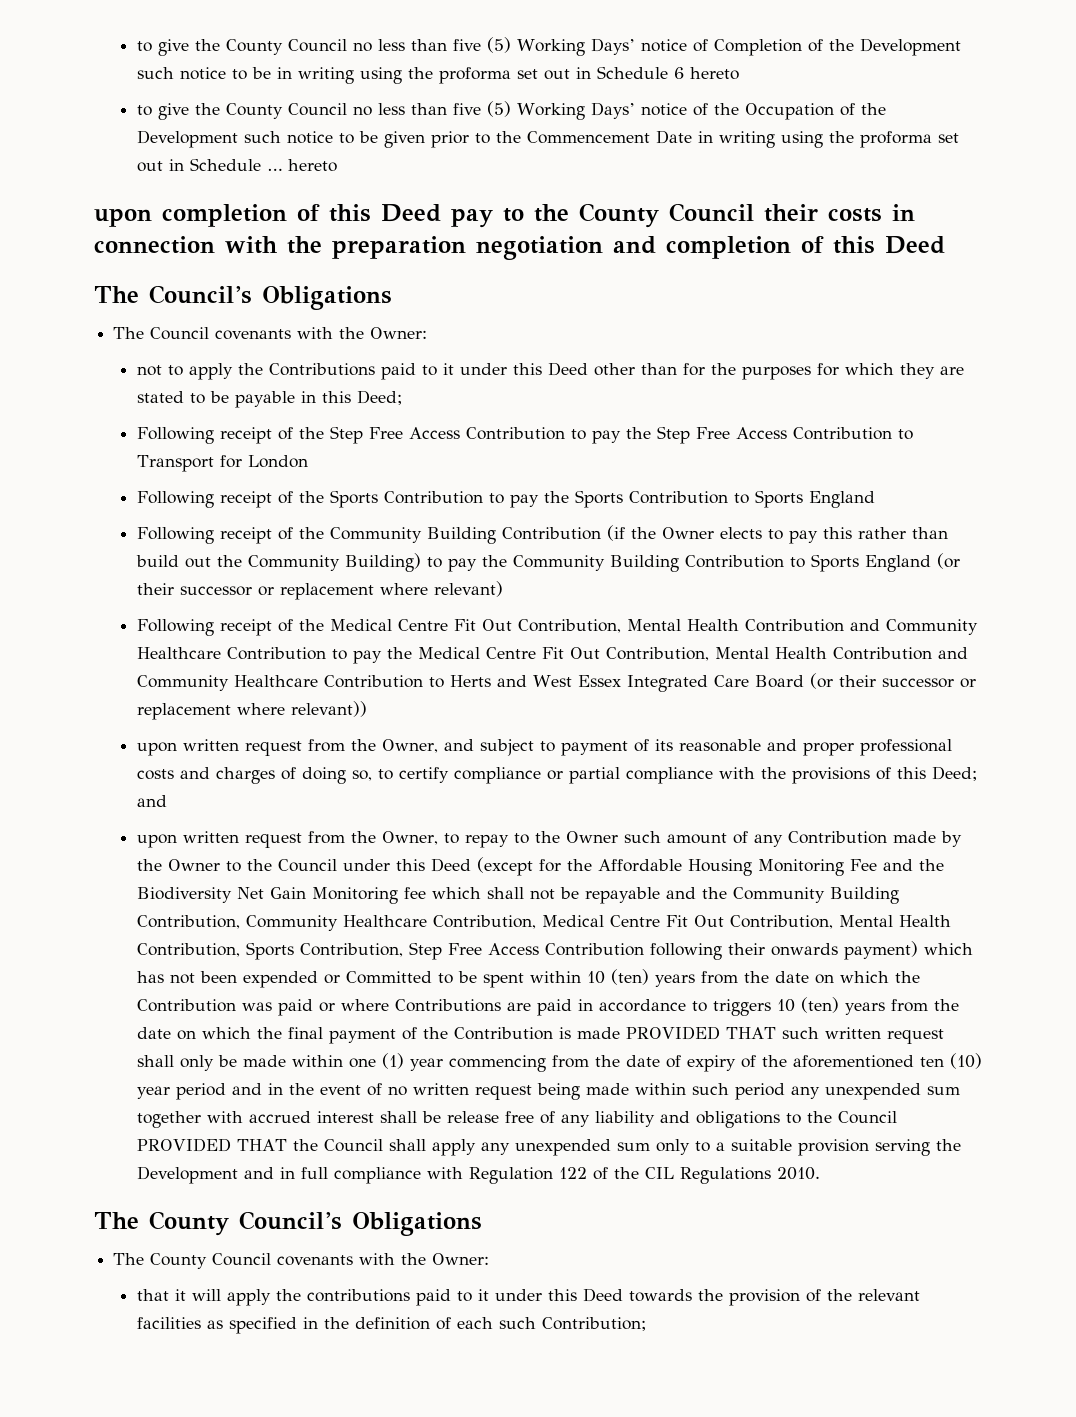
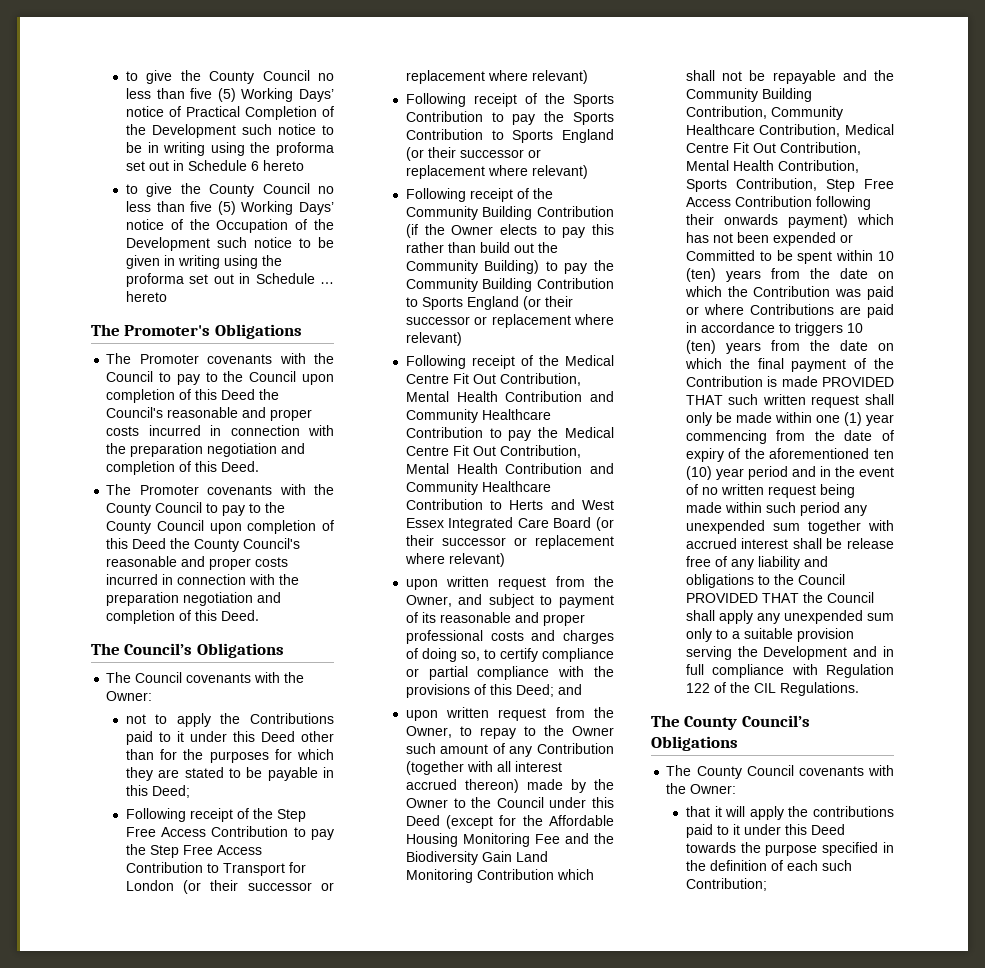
(708, 45) none -> [185,106,240,117] Practical
[430,130,692,148] prior to the Commencement Date -> (160, 262) none
[94,203,882,228] upon completion of this Deed pay to the County Council their costs -> [91,324,302,339] [106,353,334,364] [106,371,334,385] [106,389,280,403] [106,407,313,421] [106,425,201,436] The Promoter's Obligations // The Promoter covenants with the Council to pay to the Council upon completion of this Deed the Council's reasonable and proper costs incurred
[885,236,945,254] Deed -> [221,461,260,472] [106,484,334,495] [106,502,286,516] [106,520,334,534] [106,538,301,552] [106,556,289,570] [106,574,300,585] [106,592,282,606] [106,610,260,624] Deed. // The Promoter covenants with the County Council to pay to the County Council upon completion of this Deed the County Council's reasonable and proper costs incurred in connection with the preparation negotiation and completion of this Deed.
(308, 461) none -> [183,880,335,894] [405,70,588,84] (or their successor or replacement where relevant)
(875, 499) none -> [405,147,541,161] [405,165,588,179] (or their successor or replacement where relevant)
[290,701,367,717] relevant)) -> [448,553,505,567] relevant)
(887, 837) none -> [405,761,562,775] [405,779,519,793] (together with all interest accrued thereon)
[236,887,426,904] Net Gain Monitoring fee -> [481,851,548,862] [405,869,554,883] Gain Land Monitoring Contribution
[679,1167,820,1184] Regulations 2010. -> [779,682,859,696] Regulations.
[728,1289,920,1306] [136,1317,223,1329] provision of the relevant facilities as -> [765,844,818,856] purpose

